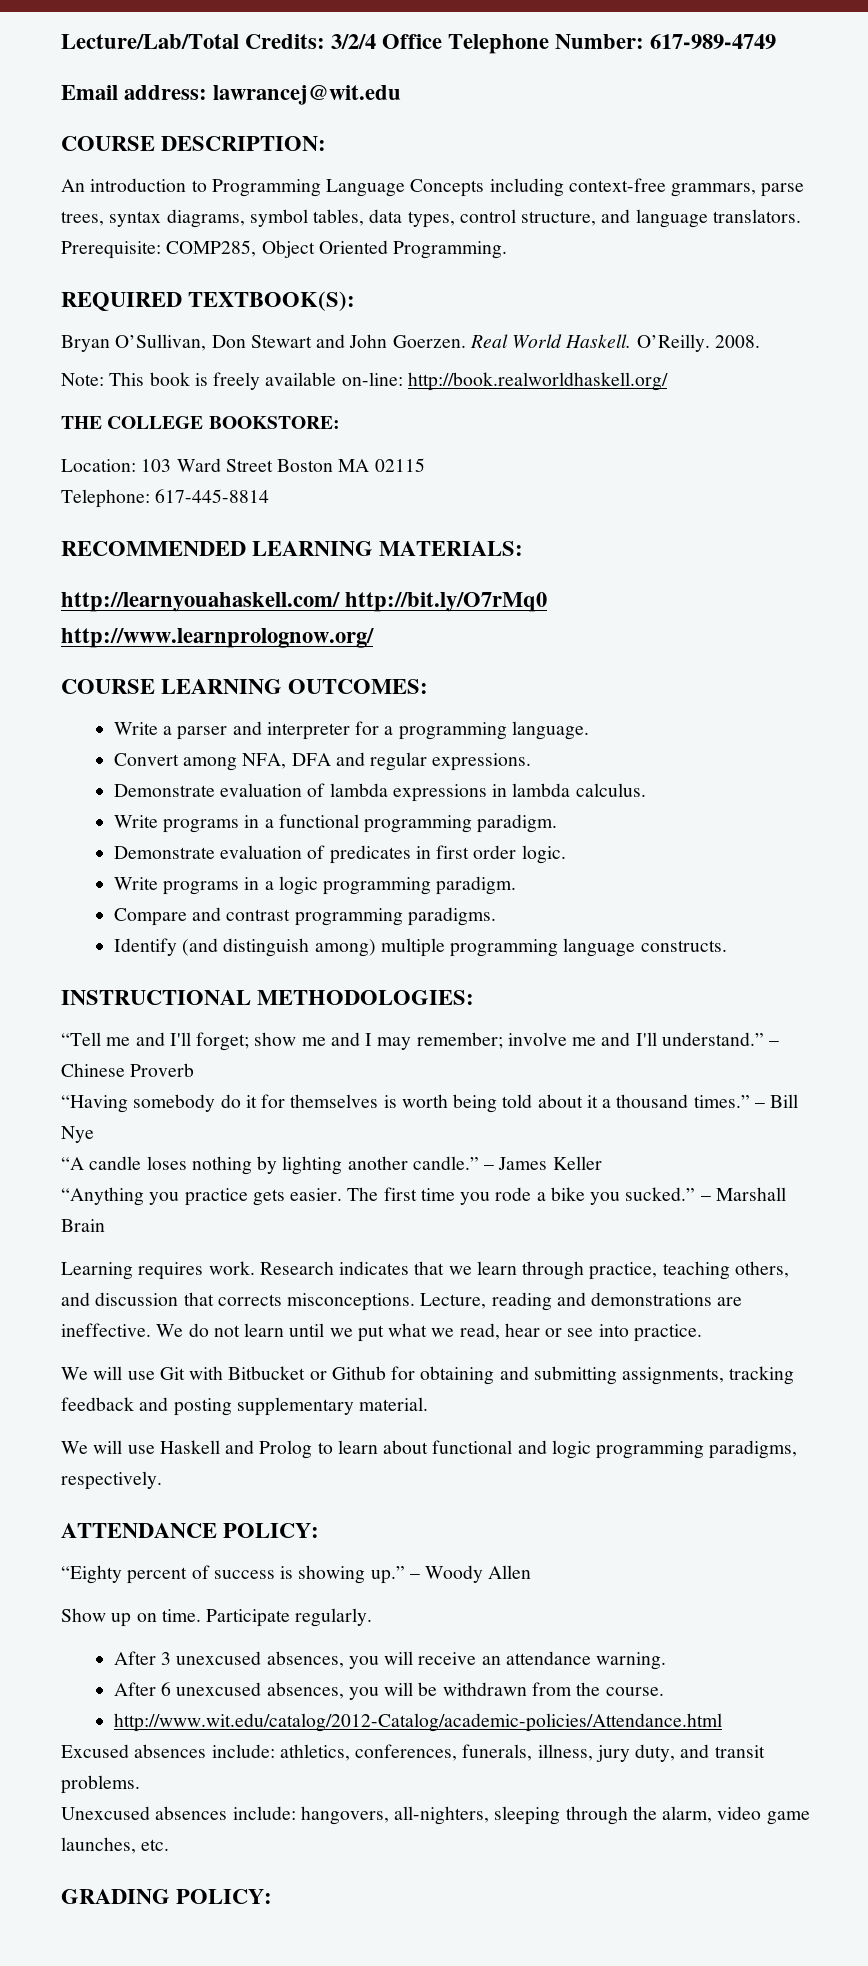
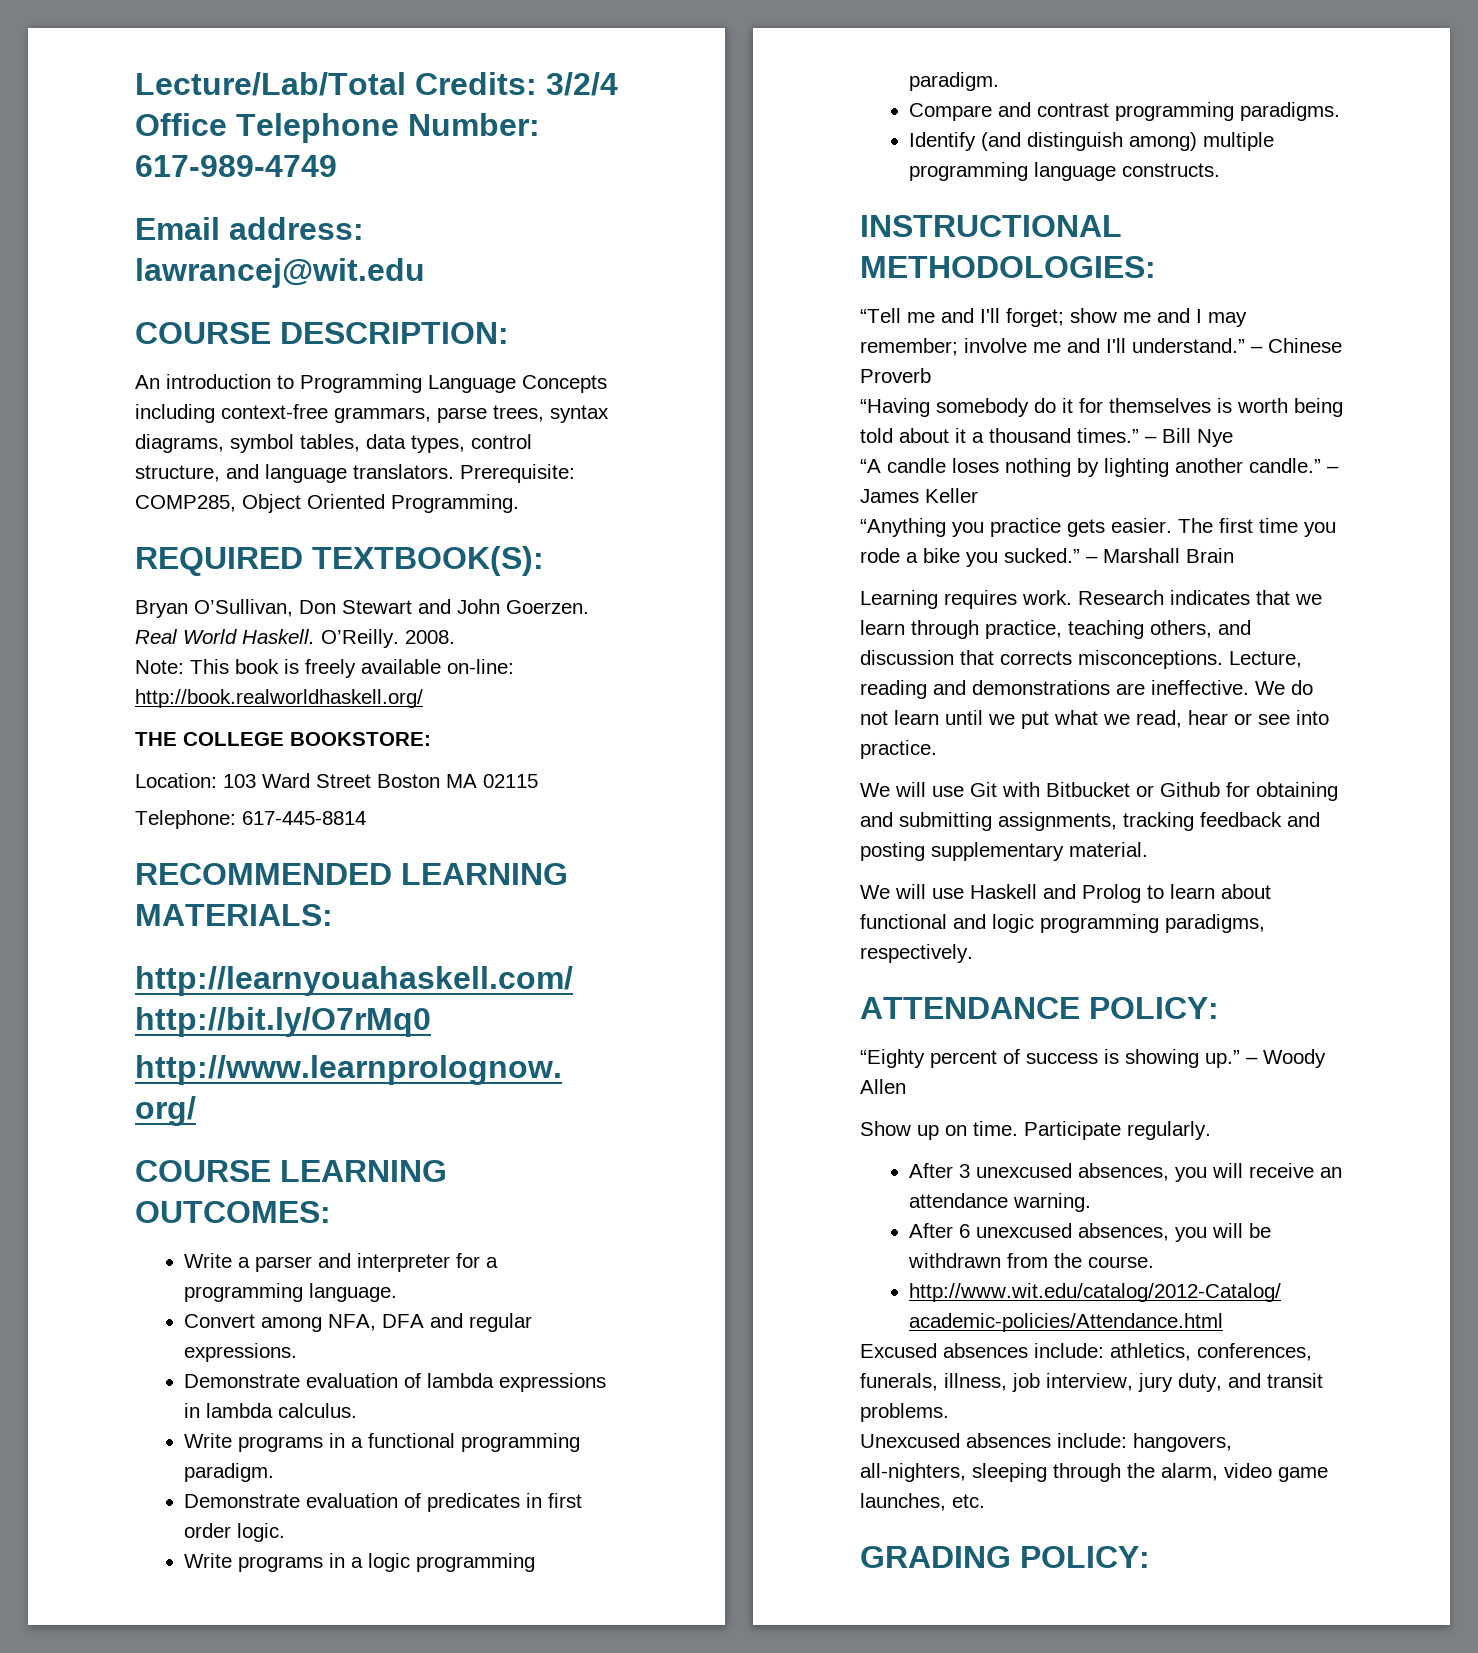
(593, 1752) none -> [1012,1373,1133,1392] job interview,

